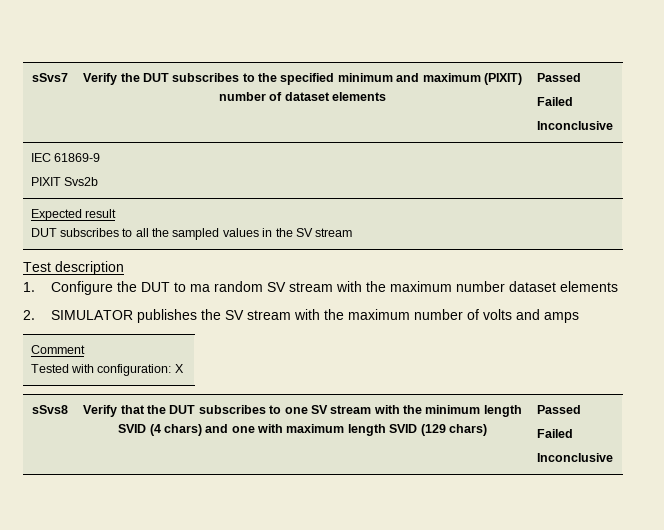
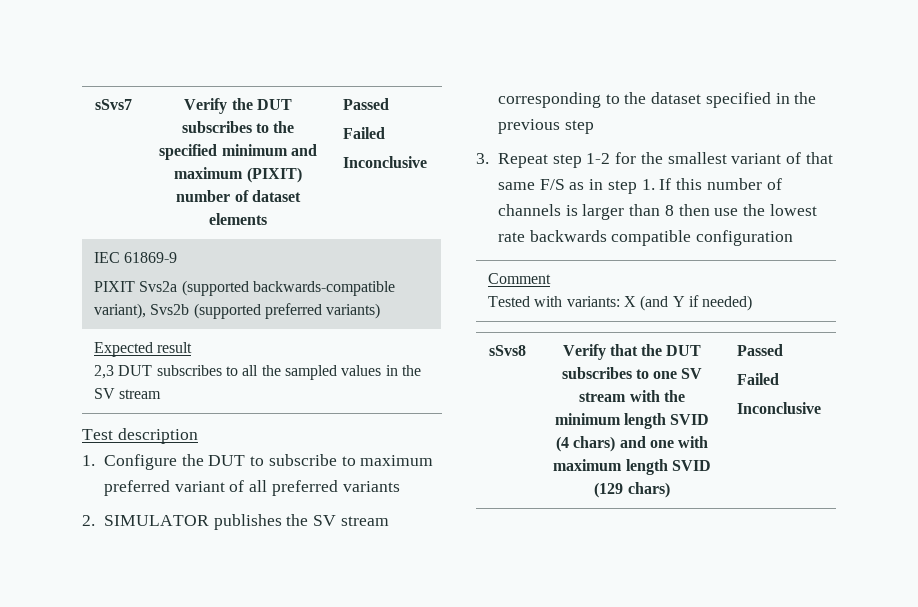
[63,177,98,186] Svs2b -> [139,280,396,296] [94,303,381,319] Svs2a (supported backwards-compatible variant), Svs2b (supported preferred variants)
(116, 213) none -> [94,365,115,379] 2,3
[189,281,618,292] ma random SV stream with the maximum number dataset elements -> [268,454,434,466] [104,480,400,496] subscribe to maximum preferred variant of all preferred variants
[293,309,579,323] with the maximum number of volts and amps -> [498,92,817,108] [498,119,594,134] [476,152,833,168] [498,178,782,194] [498,204,817,220] [498,230,794,246] corresponding to the dataset specified in the previous step // 3. Repeat step 1-2 for the smallest variant of that same F/S as in step 1. If this number of channels is larger than 8 then use the lowest rate backwards compatible configuration
[97,364,172,376] configuration: -> [566,296,620,307] variants:
(184, 368) none -> [640,295,753,311] (and Y if needed)

